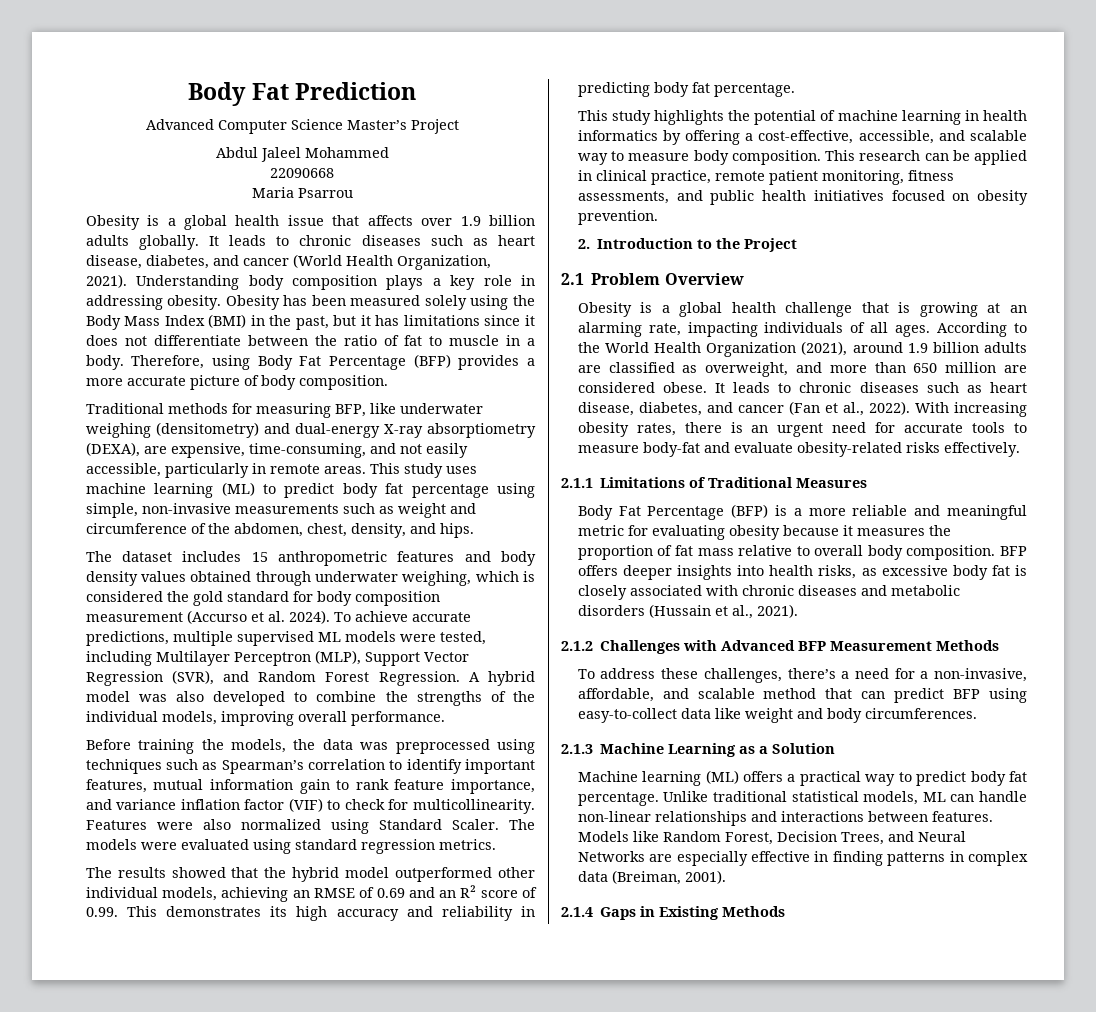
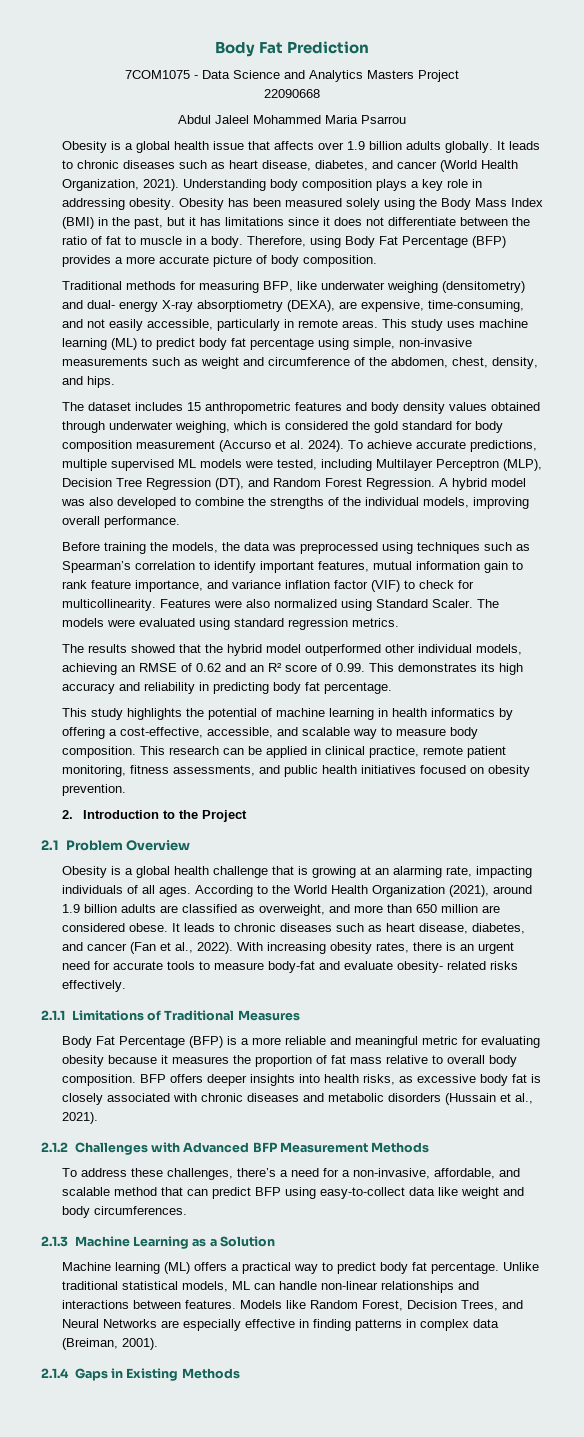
[145,119,459,134] Advanced Computer Science Master’s Project -> [125,70,459,82] [264,89,320,98] 7COM1075 - Data Science and Analytics Masters Project // 22090668
[270,168,334,178] // 22090668 // -> (321, 119) none
[294,423,380,438] dual-energy -> [86,300,158,312] dual- energy
[364,652,469,666] [85,670,214,686] Support Vector Regression (SVR), -> [61,478,244,490] Decision Tree Regression (DT),
[376,888,405,898] 0.69 -> [195,663,221,672] 0.62
[796,442,902,457] obesity-related -> [396,961,486,973] obesity- related

